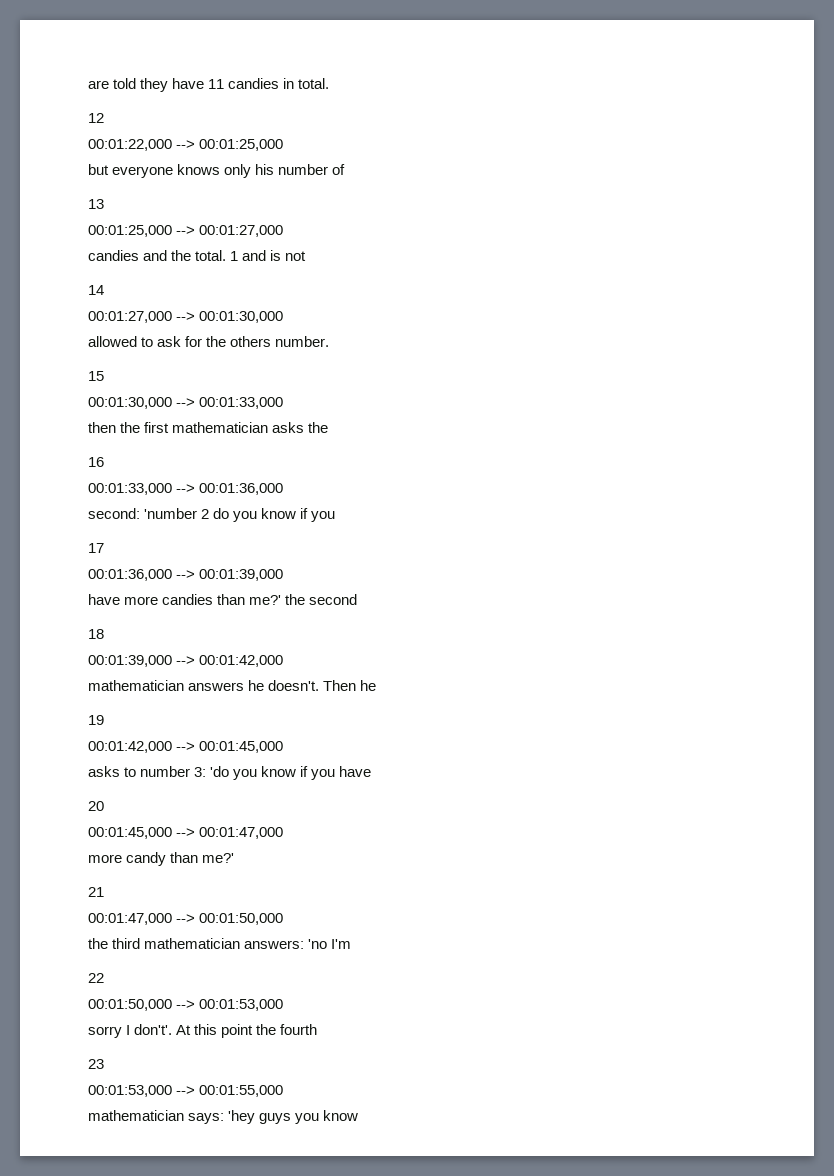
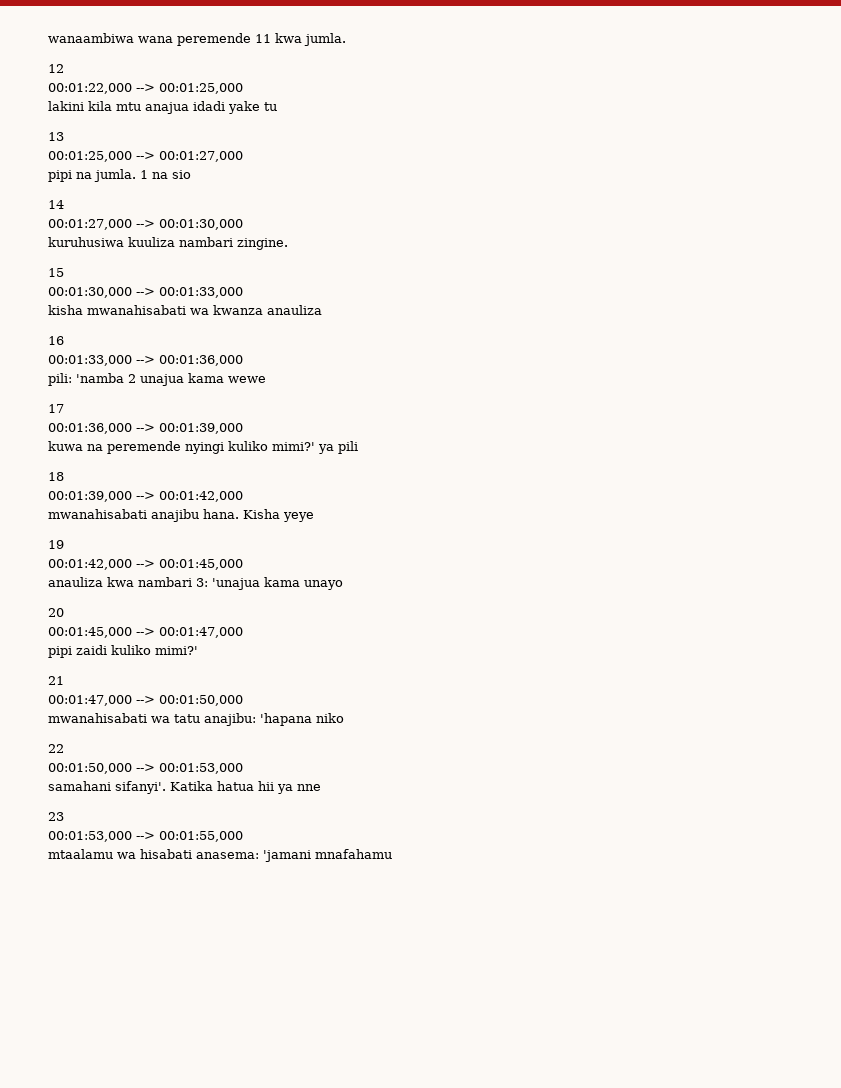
[88,78,330,92] [88,113,104,123] [88,139,284,151] [88,164,346,178] [88,199,104,209] [88,225,284,237] [88,250,307,261] [88,285,104,295] [88,311,284,323] [88,336,330,347] [88,371,104,381] [88,397,284,409] [88,422,329,433] [88,457,104,467] [88,483,284,495] [88,508,336,522] [88,543,104,553] [88,569,284,581] [88,594,358,605] [88,629,104,639] [88,655,284,667] [88,680,377,691] [88,715,104,725] [88,741,284,753] [88,766,372,780] are told they have 11 candies in total. // 12 // 00:01:22,000 --> 00:01:25,000 // but everyone knows only his number of // 13 // 00:01:25,000 --> 00:01:27,000 // candies and the total. 1 and is not // 14 // 00:01:27,000 --> 00:01:30,000 // allowed to ask for the others number. // 15 // 00:01:30,000 --> 00:01:33,000 // then the first mathematician asks the // 16 // 00:01:33,000 --> 00:01:36,000 // second: 'number 2 do you know if you // 17 // 00:01:36,000 --> 00:01:39,000 // have more candies than me?' the second // 18 // 00:01:39,000 --> 00:01:42,000 // mathematician answers he doesn't. Then he // 19 // 00:01:42,000 --> 00:01:45,000 // asks to number 3: 'do you know if you have -> [48,33,346,46] [48,64,64,73] [48,83,243,94] [48,101,277,114] [48,132,64,141] [48,151,243,162] [48,169,191,182] [48,200,64,209] [48,219,243,230] [48,237,288,250] [48,268,64,277] [48,287,243,298] [48,305,322,315] [48,336,64,345] [48,355,243,366] [48,373,266,386] [48,404,64,413] [48,423,243,434] [48,441,358,454] [48,472,64,481] [48,491,243,502] [48,509,314,522] [48,540,64,549] [48,559,243,570] [48,577,343,590] wanaambiwa wana peremende 11 kwa jumla. // 12 // 00:01:22,000 --> 00:01:25,000 // lakini kila mtu anajua idadi yake tu // 13 // 00:01:25,000 --> 00:01:27,000 // pipi na jumla. 1 na sio // 14 // 00:01:27,000 --> 00:01:30,000 // kuruhusiwa kuuliza nambari zingine. // 15 // 00:01:30,000 --> 00:01:33,000 // kisha mwanahisabati wa kwanza anauliza // 16 // 00:01:33,000 --> 00:01:36,000 // pili: 'namba 2 unajua kama wewe // 17 // 00:01:36,000 --> 00:01:39,000 // kuwa na peremende nyingi kuliko mimi?' ya pili // 18 // 00:01:39,000 --> 00:01:42,000 // mwanahisabati anajibu hana. Kisha yeye // 19 // 00:01:42,000 --> 00:01:45,000 // anauliza kwa nambari 3: 'unajua kama unayo
[88,852,235,866] more candy than me?' -> [48,645,198,658] pipi zaidi kuliko mimi?'
[88,938,352,949] [88,973,104,983] [88,999,284,1011] [88,1024,318,1038] [88,1059,104,1069] [88,1085,284,1097] [88,1110,359,1124] the third mathematician answers: 'no I'm // 22 // 00:01:50,000 --> 00:01:53,000 // sorry I don't'. At this point the fourth // 23 // 00:01:53,000 --> 00:01:55,000 // mathematician says: 'hey guys you know -> [48,713,344,726] [48,744,64,753] [48,763,243,774] [48,781,321,794] [48,812,64,821] [48,831,243,842] [48,849,392,862] mwanahisabati wa tatu anajibu: 'hapana niko // 22 // 00:01:50,000 --> 00:01:53,000 // samahani sifanyi'. Katika hatua hii ya nne // 23 // 00:01:53,000 --> 00:01:55,000 // mtaalamu wa hisabati anasema: 'jamani mnafahamu

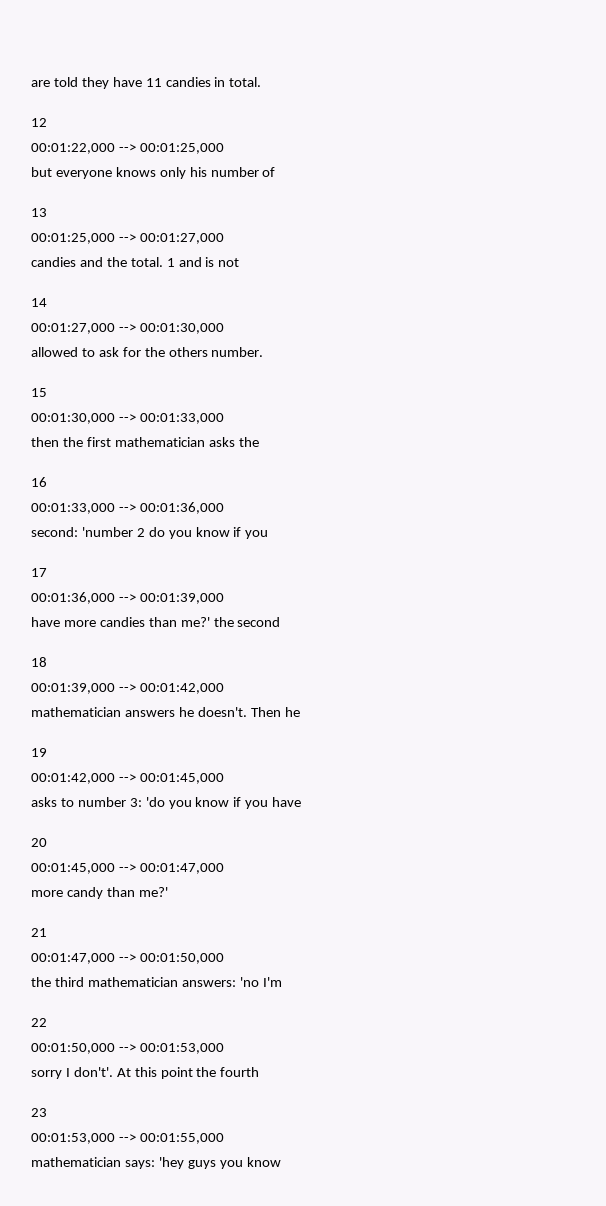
[48,33,346,46] [48,64,64,73] [48,83,243,94] [48,101,277,114] [48,132,64,141] [48,151,243,162] [48,169,191,182] [48,200,64,209] [48,219,243,230] [48,237,288,250] [48,268,64,277] [48,287,243,298] [48,305,322,315] [48,336,64,345] [48,355,243,366] [48,373,266,386] [48,404,64,413] [48,423,243,434] [48,441,358,454] [48,472,64,481] [48,491,243,502] [48,509,314,522] [48,540,64,549] [48,559,243,570] [48,577,343,590] wanaambiwa wana peremende 11 kwa jumla. // 12 // 00:01:22,000 --> 00:01:25,000 // lakini kila mtu anajua idadi yake tu // 13 // 00:01:25,000 --> 00:01:27,000 // pipi na jumla. 1 na sio // 14 // 00:01:27,000 --> 00:01:30,000 // kuruhusiwa kuuliza nambari zingine. // 15 // 00:01:30,000 --> 00:01:33,000 // kisha mwanahisabati wa kwanza anauliza // 16 // 00:01:33,000 --> 00:01:36,000 // pili: 'namba 2 unajua kama wewe // 17 // 00:01:36,000 --> 00:01:39,000 // kuwa na peremende nyingi kuliko mimi?' ya pili // 18 // 00:01:39,000 --> 00:01:42,000 // mwanahisabati anajibu hana. Kisha yeye // 19 // 00:01:42,000 --> 00:01:45,000 // anauliza kwa nambari 3: 'unajua kama unayo -> [31,77,262,89] [31,118,47,127] [31,143,224,154] [31,167,276,179] [31,208,47,217] [31,233,224,244] [31,257,240,267] [31,298,47,307] [31,323,224,334] [31,347,264,357] [31,388,47,397] [31,413,224,424] [31,437,259,447] [31,477,47,487] [31,502,224,514] [31,527,269,539] [31,568,47,577] [31,592,224,604] [31,617,281,627] [31,657,47,667] [31,683,224,694] [31,707,300,717] [31,748,47,757] [31,773,224,784] [31,797,302,809] are told they have 11 candies in total. // 12 // 00:01:22,000 --> 00:01:25,000 // but everyone knows only his number of // 13 // 00:01:25,000 --> 00:01:27,000 // candies and the total. 1 and is not // 14 // 00:01:27,000 --> 00:01:30,000 // allowed to ask for the others number. // 15 // 00:01:30,000 --> 00:01:33,000 // then the first mathematician asks the // 16 // 00:01:33,000 --> 00:01:36,000 // second: 'number 2 do you know if you // 17 // 00:01:36,000 --> 00:01:39,000 // have more candies than me?' the second // 18 // 00:01:39,000 --> 00:01:42,000 // mathematician answers he doesn't. Then he // 19 // 00:01:42,000 --> 00:01:45,000 // asks to number 3: 'do you know if you have
[48,645,198,658] pipi zaidi kuliko mimi?' -> [31,887,168,899] more candy than me?'
[48,713,344,726] [48,744,64,753] [48,763,243,774] [48,781,321,794] [48,812,64,821] [48,831,243,842] [48,849,392,862] mwanahisabati wa tatu anajibu: 'hapana niko // 22 // 00:01:50,000 --> 00:01:53,000 // samahani sifanyi'. Katika hatua hii ya nne // 23 // 00:01:53,000 --> 00:01:55,000 // mtaalamu wa hisabati anasema: 'jamani mnafahamu -> [31,977,282,987] [31,1018,47,1027] [31,1043,224,1054] [31,1067,260,1079] [31,1108,47,1117] [31,1133,224,1144] [31,1157,281,1169] the third mathematician answers: 'no I'm // 22 // 00:01:50,000 --> 00:01:53,000 // sorry I don't'. At this point the fourth // 23 // 00:01:53,000 --> 00:01:55,000 // mathematician says: 'hey guys you know

